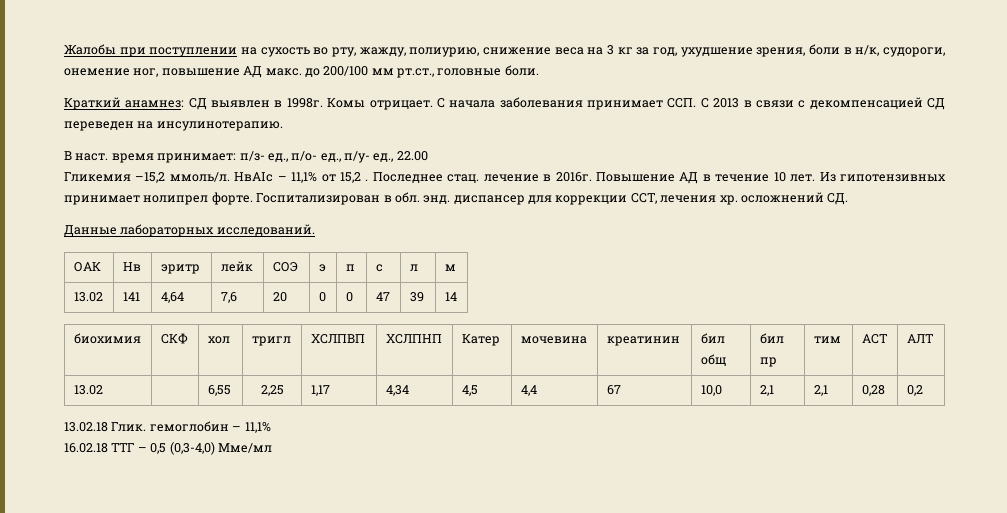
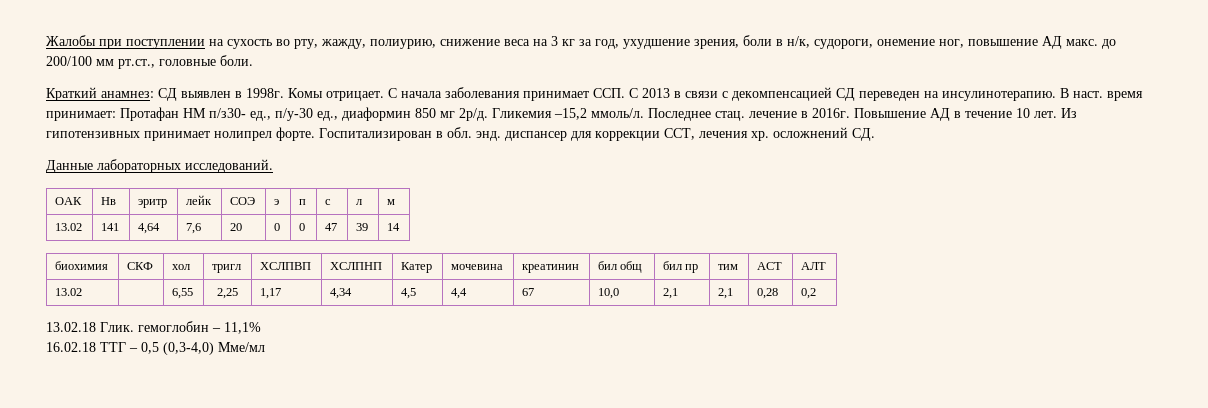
(283, 126) // -> (1056, 96) none
[239,151,428,163] [64,172,369,183] п/з- ед., п/о- ед., п/у- ед., 22.00 // Гликемия –15,2 ммоль/л. НвАIс – 11,1% от 15,2 . -> [120,107,644,121] Протафан НМ п/з30- ед., п/у-30 ед., диаформин 850 мг 2р/д. Гликемия –15,2 ммоль/л.

